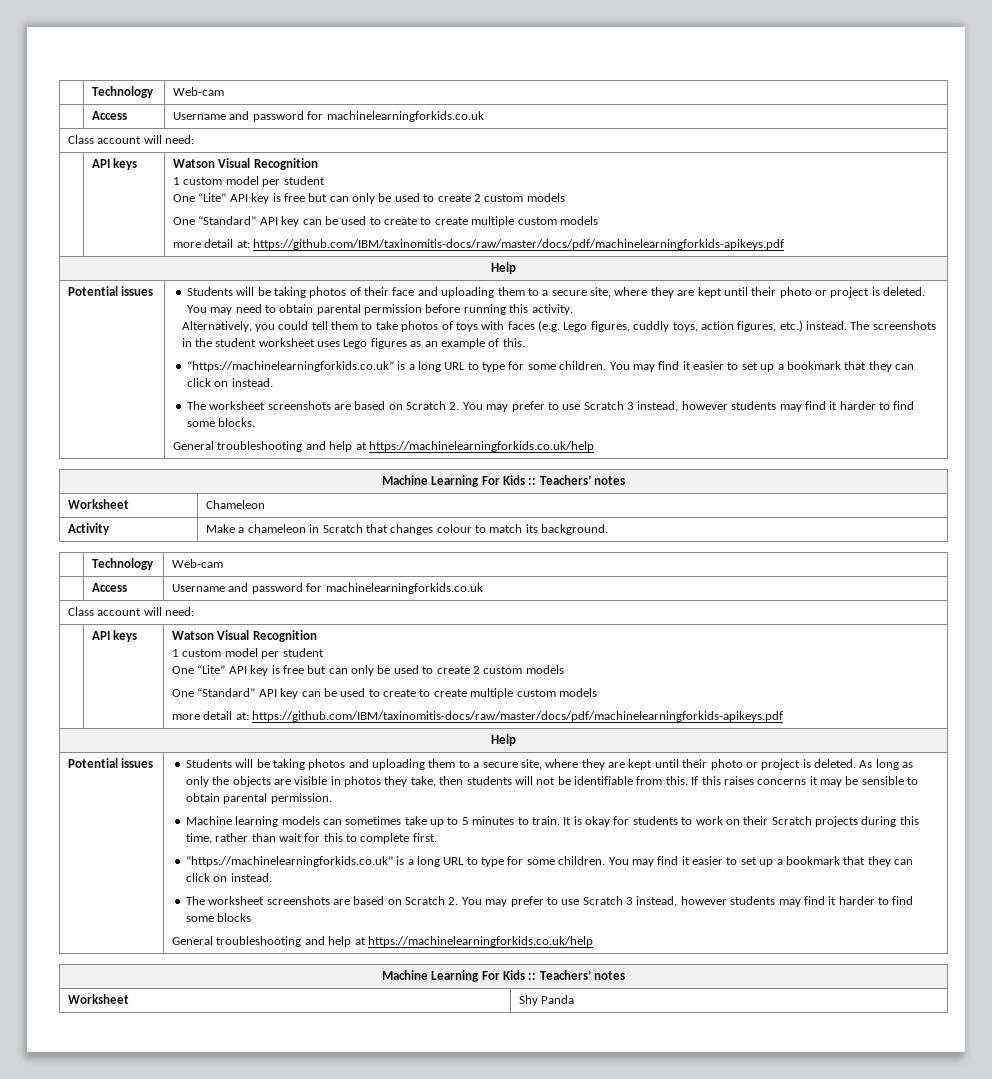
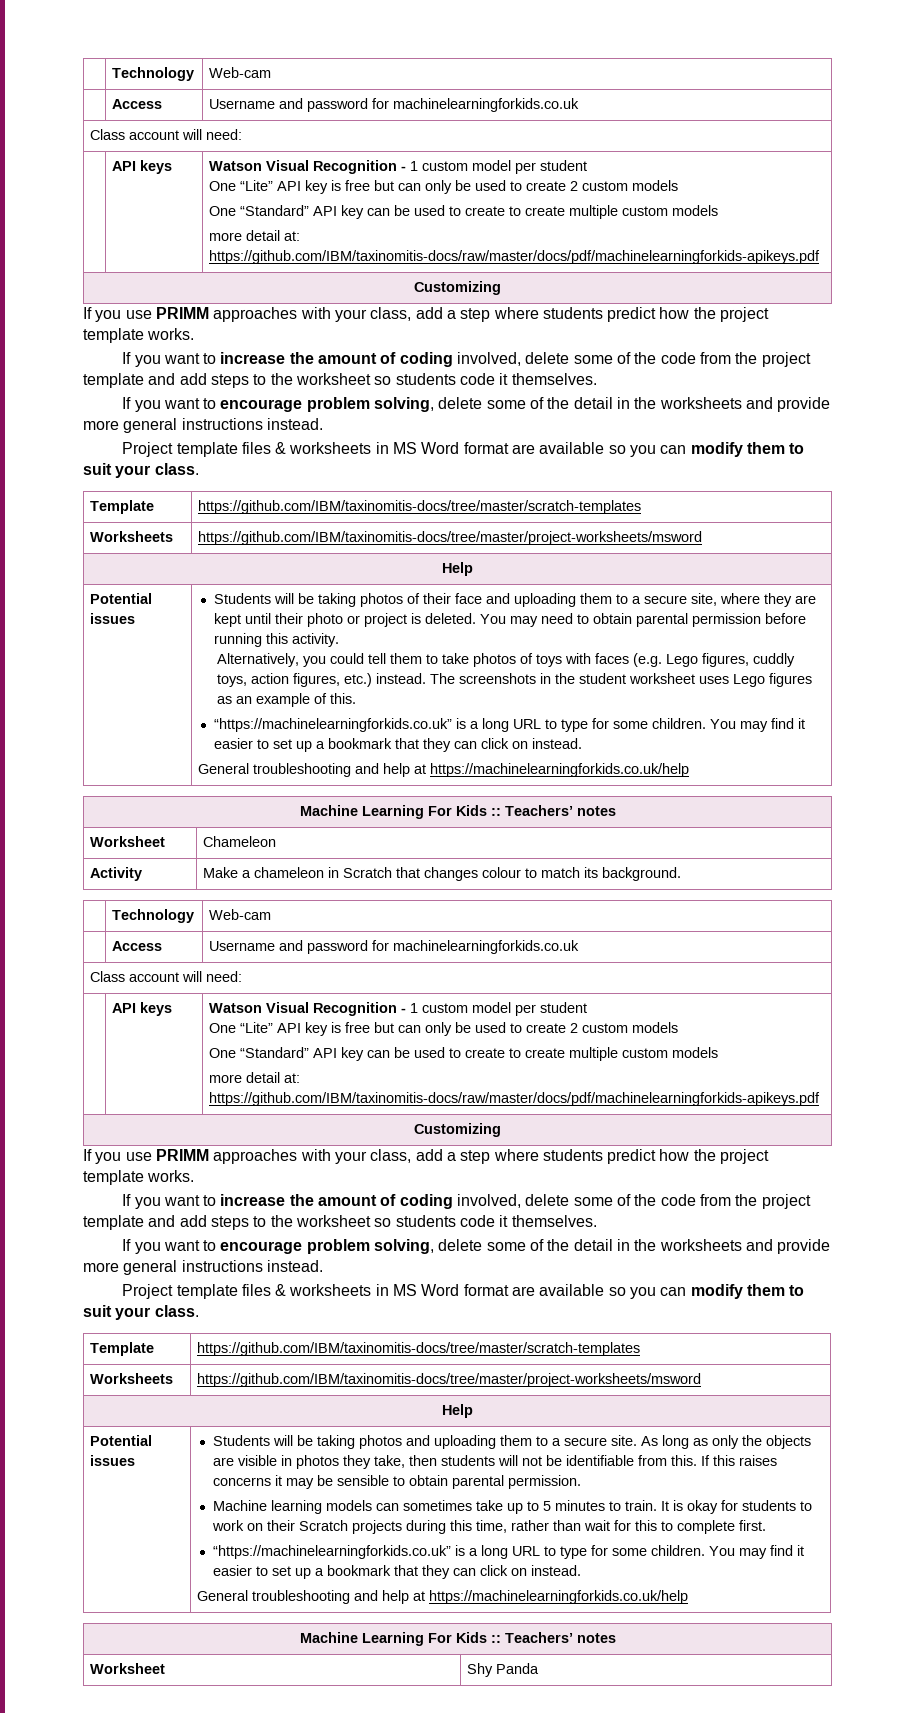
(318, 164) // -> [401,166,407,171] -
(785, 244) none -> [414,281,501,295] [83,307,770,322] [83,328,195,343] [122,352,811,367] [83,373,597,388] [122,397,831,412] [83,418,323,433] [122,442,805,457] [83,463,199,478] [90,500,155,514] [198,500,642,514] [90,531,174,542] [198,531,703,545] // Customizing // If you use PRIMM approaches with your class, add a step where students predict how the project template works. // If you want to increase the amount of coding involved, delete some of the code from the project template and add steps to the worksheet so students code it themselves. // If you want to encourage problem solving, delete some of the detail in the worksheets and provide more general instructions instead. // Project template files & worksheets in MS Word format are available so you can modify them to suit your class. // Template | https://github.com/IBM/taxinomitis-docs/tree/master/scratch-templates // Worksheets | https://github.com/IBM/taxinomitis-docs/tree/master/project-worksheets/msword
[186,401,915,412] [186,418,256,427] // The worksheet screenshots are based on Scratch 2. You may prefer to use Scratch 3 instead, however students may find it harder to find some blocks. -> (583, 743) none
(317, 636) // -> [401,1008,407,1013] -
(784, 716) none -> [414,1123,501,1137] [83,1149,770,1164] [83,1170,195,1185] [122,1194,811,1209] [83,1215,597,1230] [122,1239,831,1254] [83,1260,323,1275] [122,1284,805,1299] [83,1305,199,1320] [90,1342,155,1356] [197,1342,641,1356] [90,1373,174,1384] [197,1373,702,1387] // Customizing // If you use PRIMM approaches with your class, add a step where students predict how the project template works. // If you want to increase the amount of coding involved, delete some of the code from the project template and add steps to the worksheet so students code it themselves. // If you want to encourage problem solving, delete some of the detail in the worksheets and provide more general instructions instead. // Project template files & worksheets in MS Word format are available so you can modify them to suit your class. // Template | https://github.com/IBM/taxinomitis-docs/tree/master/scratch-templates // Worksheets | https://github.com/IBM/taxinomitis-docs/tree/master/project-worksheets/msword
[520,759,857,770] site, where they are kept until their photo or project is deleted. -> [611,1435,638,1446] site.
[185,896,914,907] [185,913,252,922] // The worksheet screenshots are based on Scratch 2. You may prefer to use Scratch 3 instead, however students may find it harder to find some blocks -> (582, 1570) none

